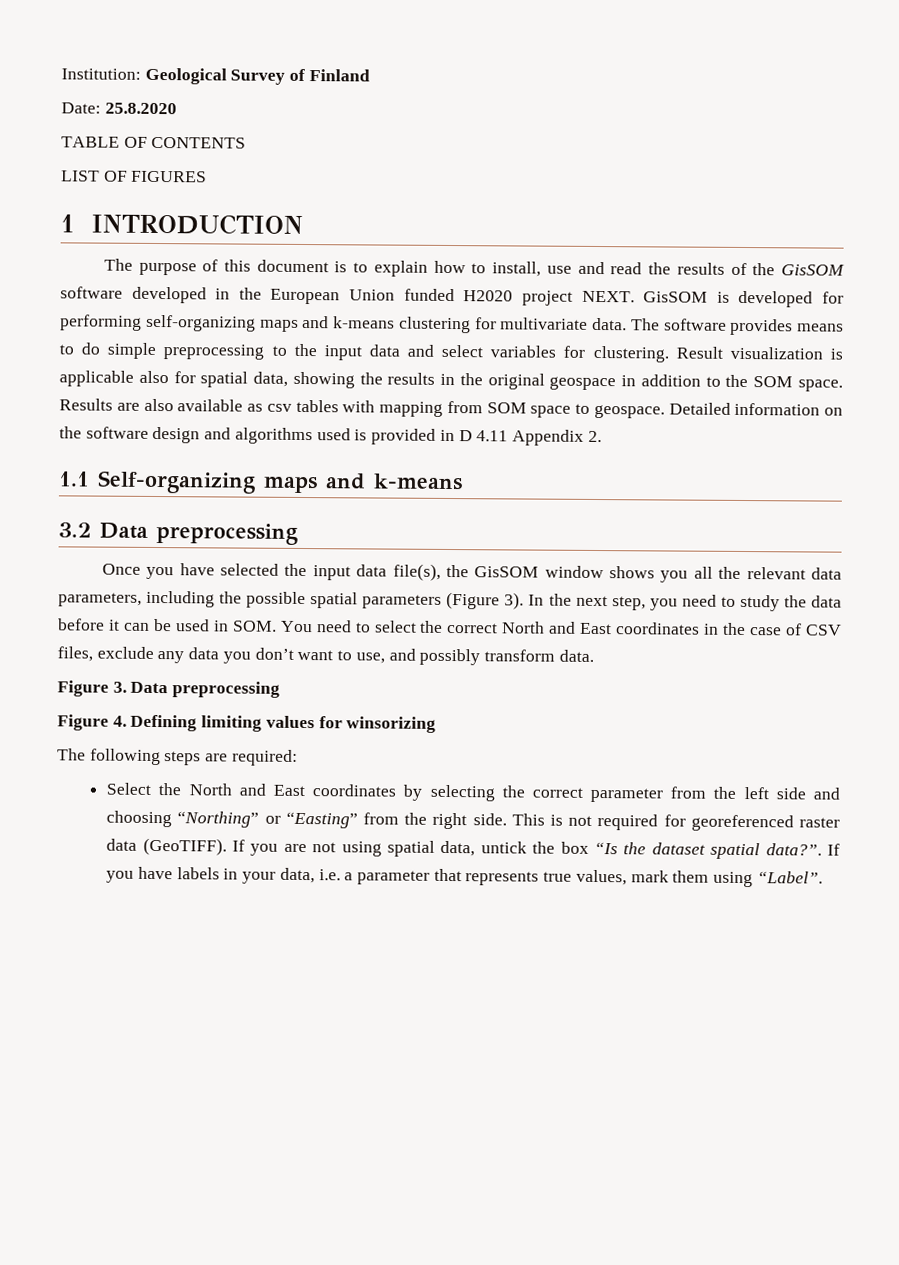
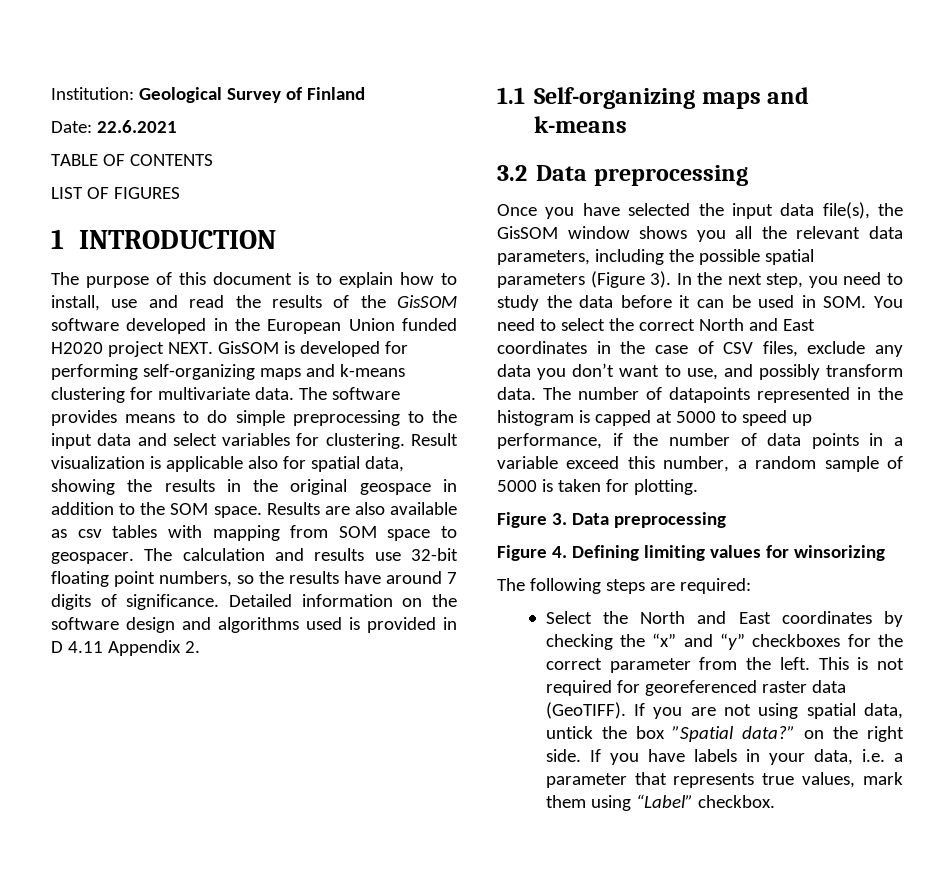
[104,102,177,115] 25.8.2020 -> [96,120,177,133] 22.6.2021
[593,404,665,419] geospace. -> [51,548,458,564] [51,571,457,587] [51,594,220,610] geospacer. The calculation and results use 32-bit floating point numbers, so the results have around 7 digits of significance.
(594, 655) none -> [543,387,903,403] [497,410,812,426] [497,433,903,449] [497,456,903,472] [497,479,698,495] The number of datapoints represented in the histogram is capped at 5000 to speed up performance, if the number of data points in a variable exceed this number, a random sample of 5000 is taken for plotting.
[429,784,495,802] selecting -> [545,633,871,650] checking the “x” and “y” checkboxes for
[743,787,841,800] [106,810,507,830] left side and choosing “Northing” or “Easting” from the right side. -> [779,657,810,670] left.
[594,841,822,860] “Is the dataset spatial data?”. -> [672,726,904,742] [545,749,581,762] ”Spatial data?” on the right side.
[756,871,823,884] “Label”. -> [635,794,775,808] “Label” checkbox.

